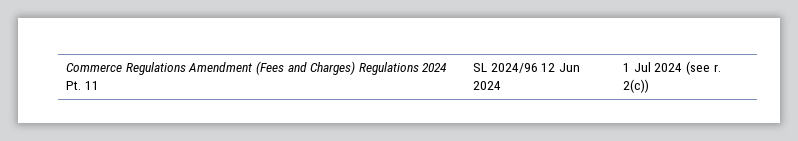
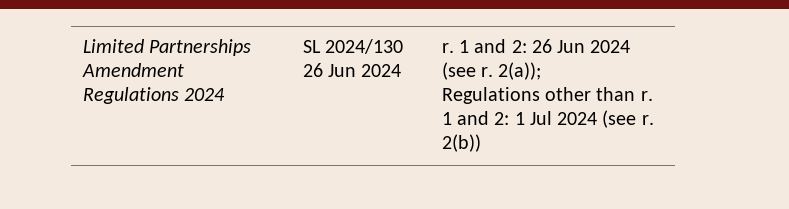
[65,61,356,75] Commerce Regulations Amendment (Fees and Charges) -> [82,39,252,56] [81,63,184,77] Limited Partnerships Amendment
[65,81,99,90] Pt. 11 -> (226, 94) none
[490,63,556,73] 2024/96 12 -> [325,39,404,54] [302,63,323,77] 2024/130 26
(501, 85) none -> [441,39,631,53] [441,62,542,80] [441,87,653,104] [441,111,510,125] r. 1 and 2: 26 Jun 2024 (see r. 2(a)); // Regulations other than r. 1 and 2:
[622,79,649,93] 2(c)) -> [441,134,481,152] 2(b))

